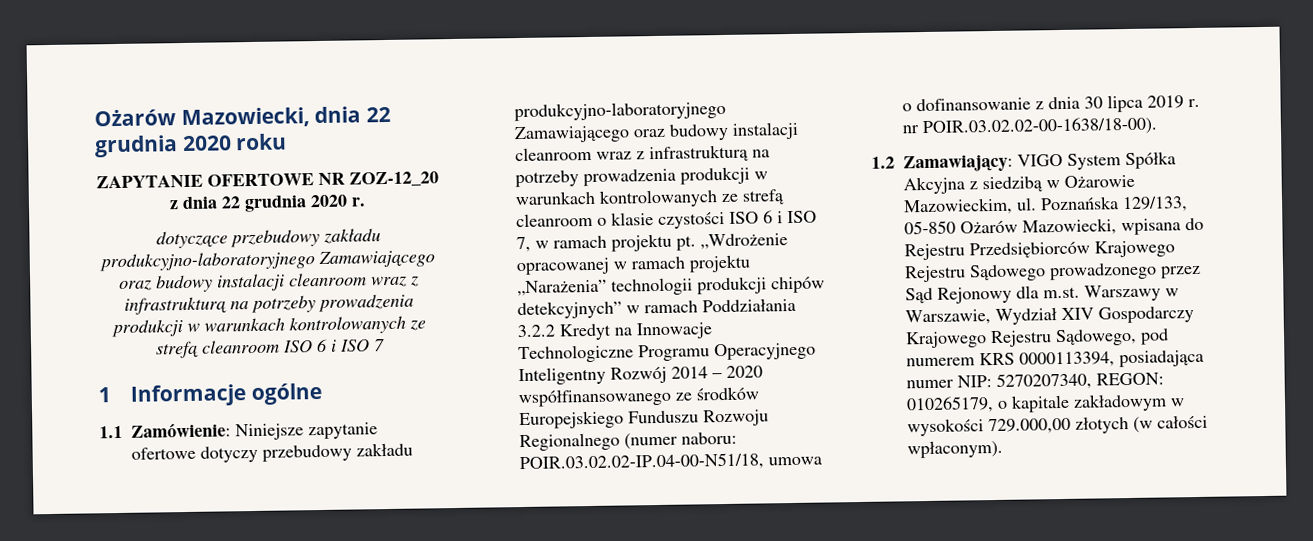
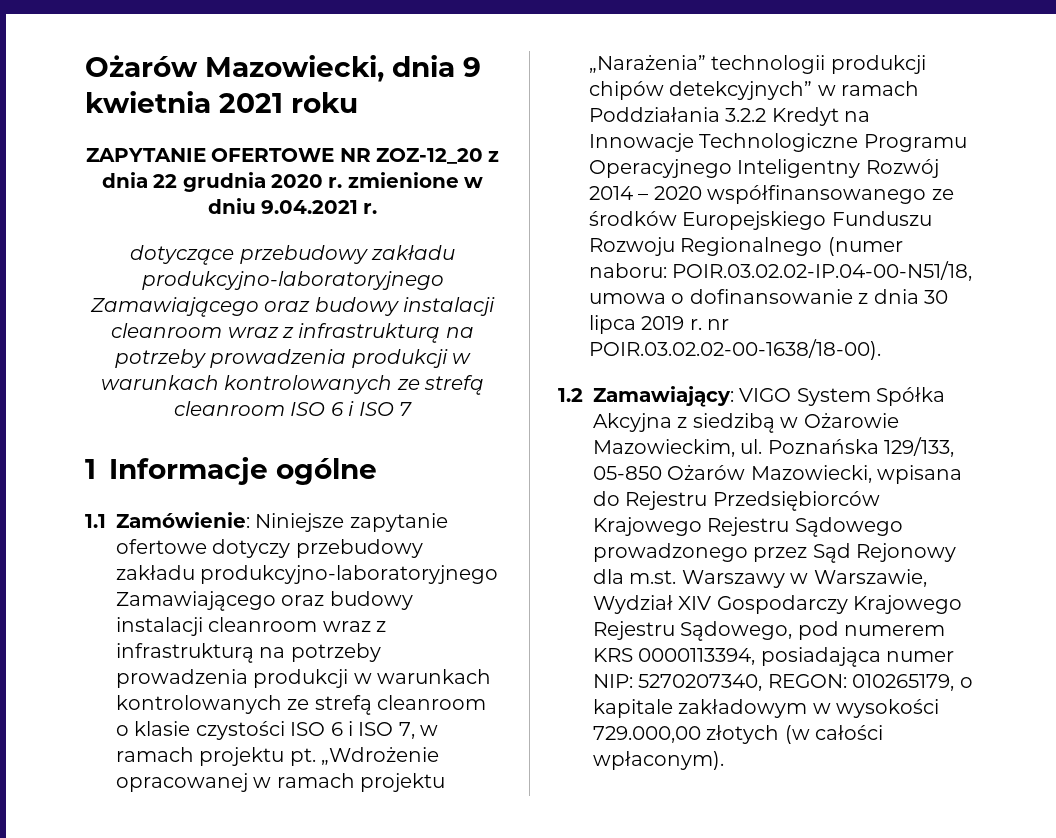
[366,106,392,123] [94,135,232,158] 22 grudnia 2020 -> [463,57,481,77] [85,91,283,113] 9 kwietnia 2021
(366, 202) none -> [347,172,484,188] [207,198,378,214] zmienione w dniu 9.04.2021 r.

